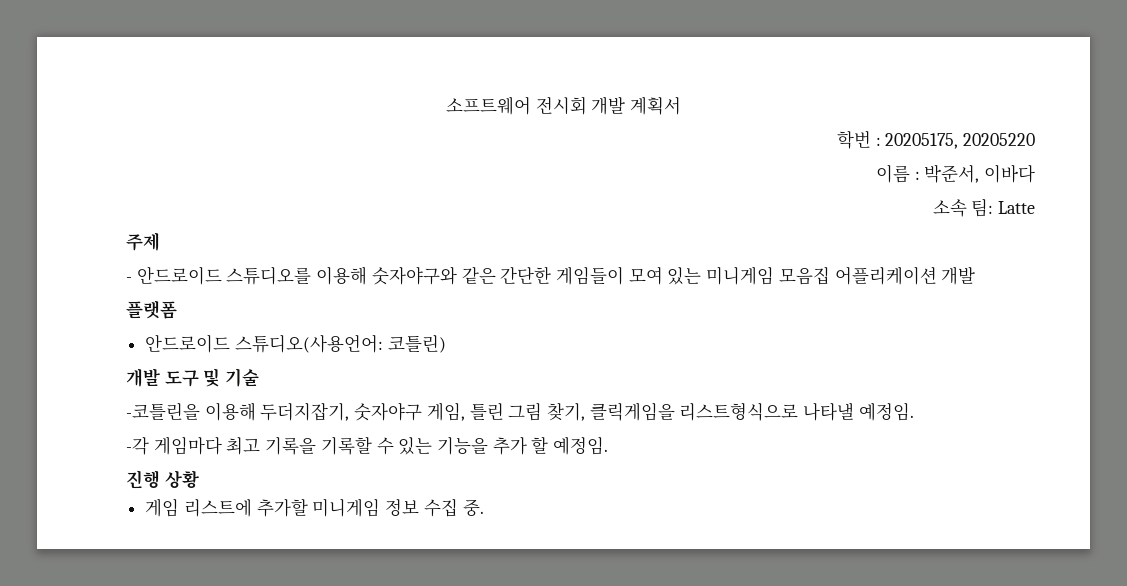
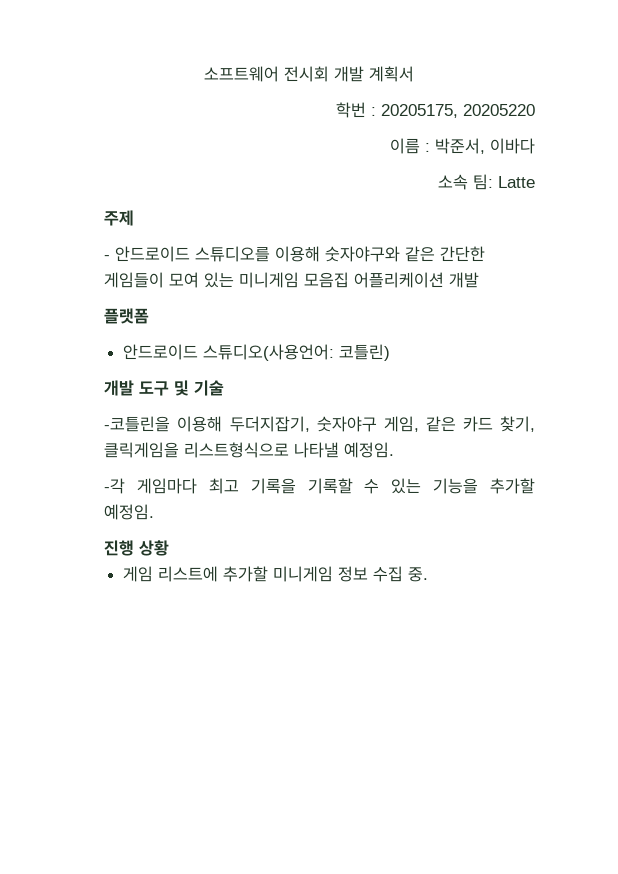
[469,402,543,421] 틀린 그림 -> [425,416,493,432] 같은 카드
[492,437,549,455] 추가 할 -> [489,478,535,494] 추가할

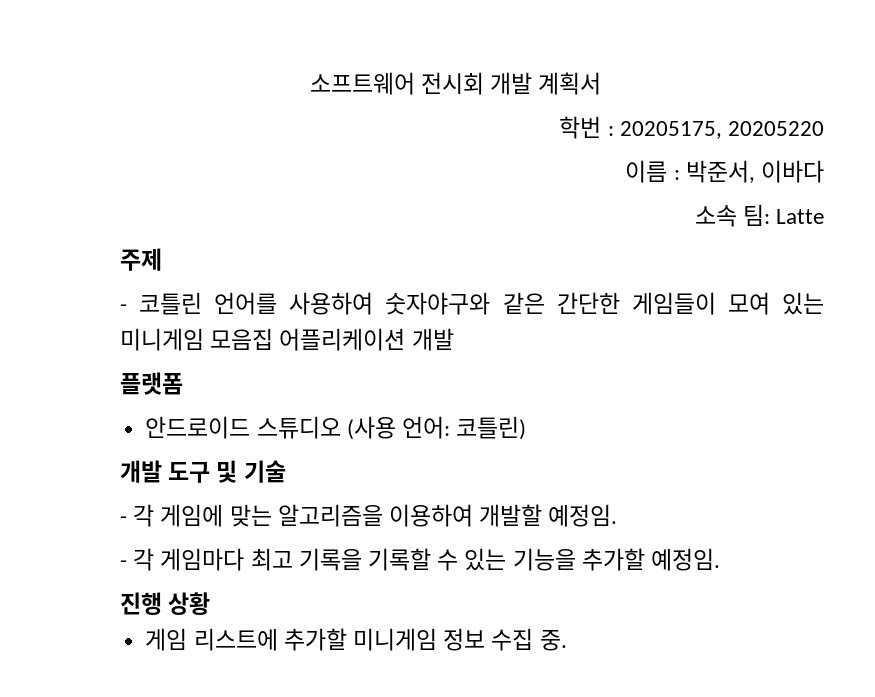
[115,246,321,262] 안드로이드 스튜디오를 이용해 -> [139,292,374,315] 코틀린 언어를 사용하여
[202,344,334,361] 스튜디오(사용언어: -> [256,416,450,440] 스튜디오 (사용 언어:
[104,416,535,432] [104,442,395,458] [104,478,126,494] -코틀린을 이용해 두더지잡기, 숫자야구 게임, 같은 카드 찾기, 클릭게임을 리스트형식으로 나타낼 예정임. // -각 -> [119,504,618,527] [119,548,155,571] - 각 게임에 맞는 알고리즘을 이용하여 개발할 예정임. // - 각

